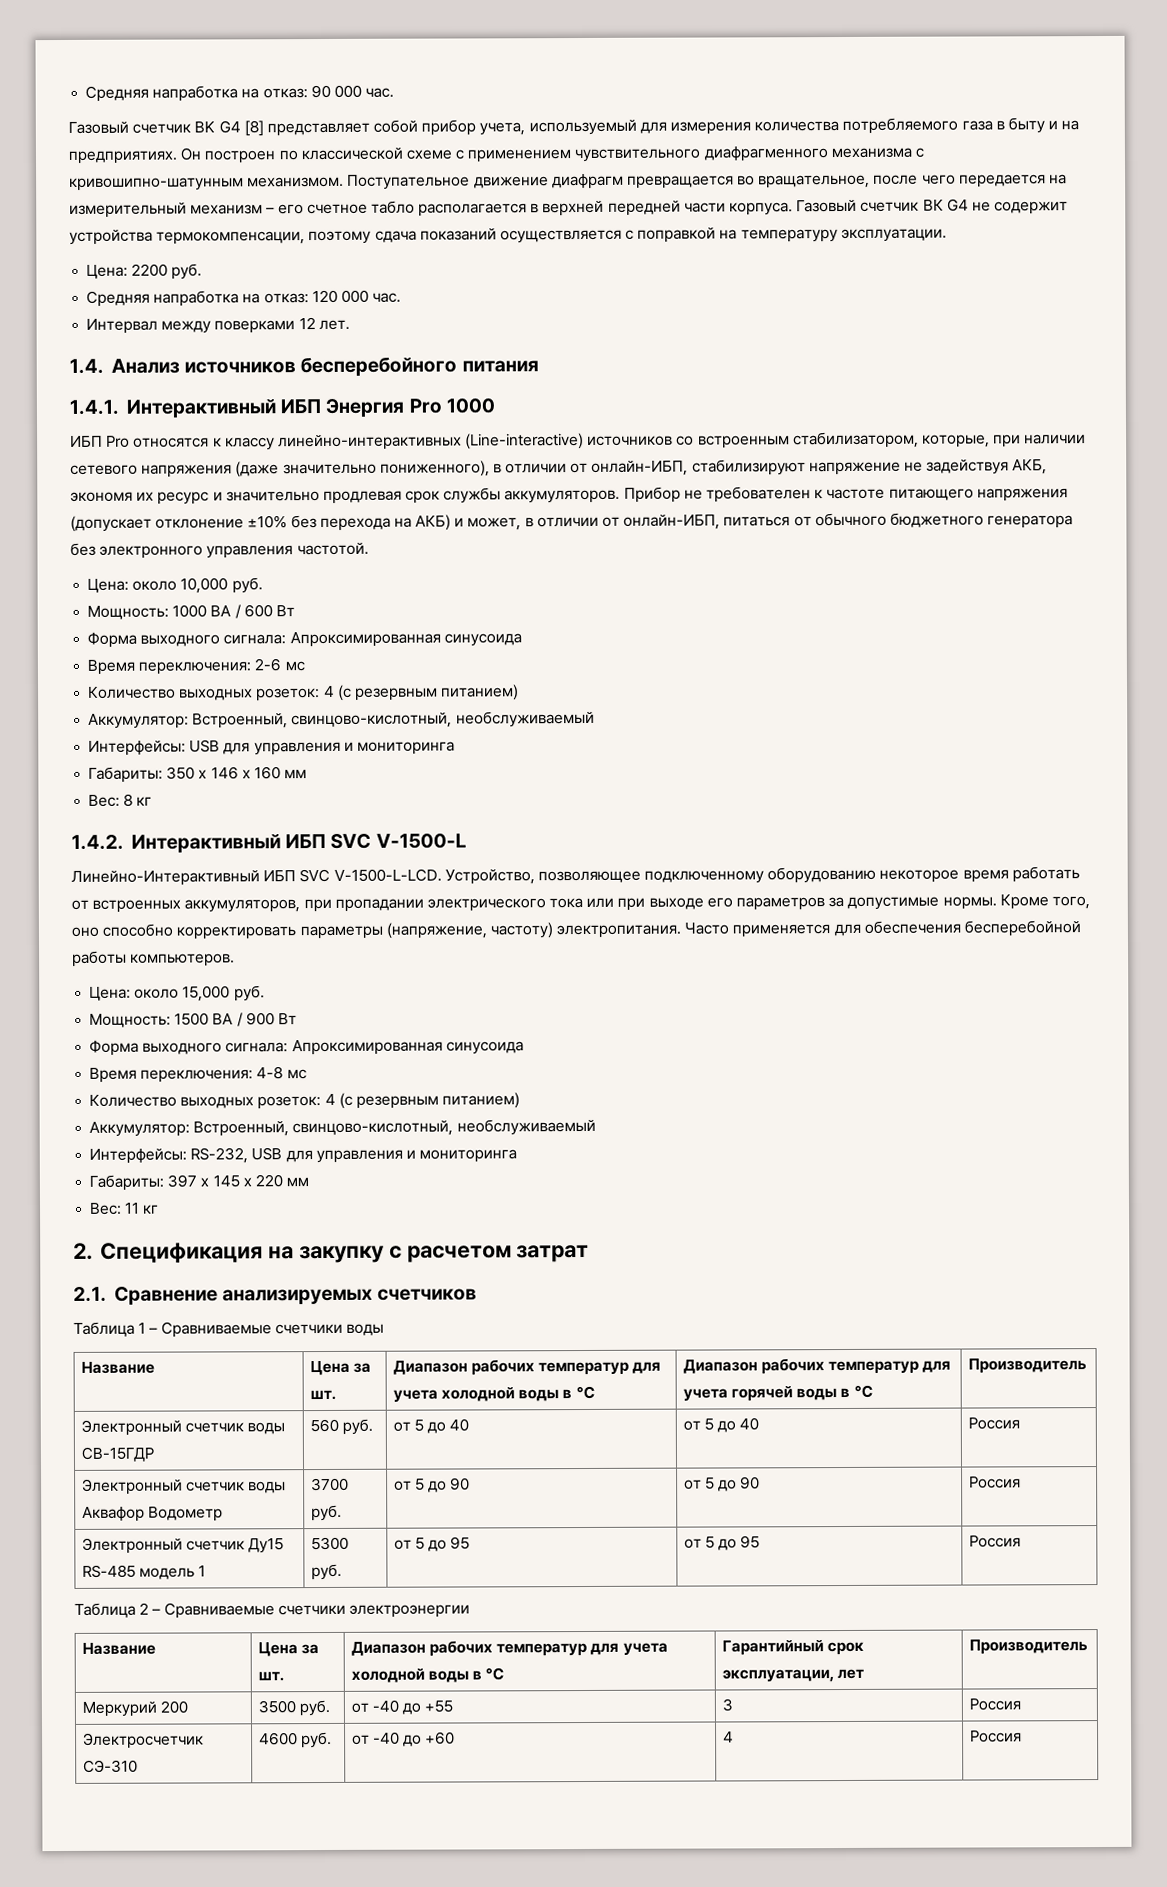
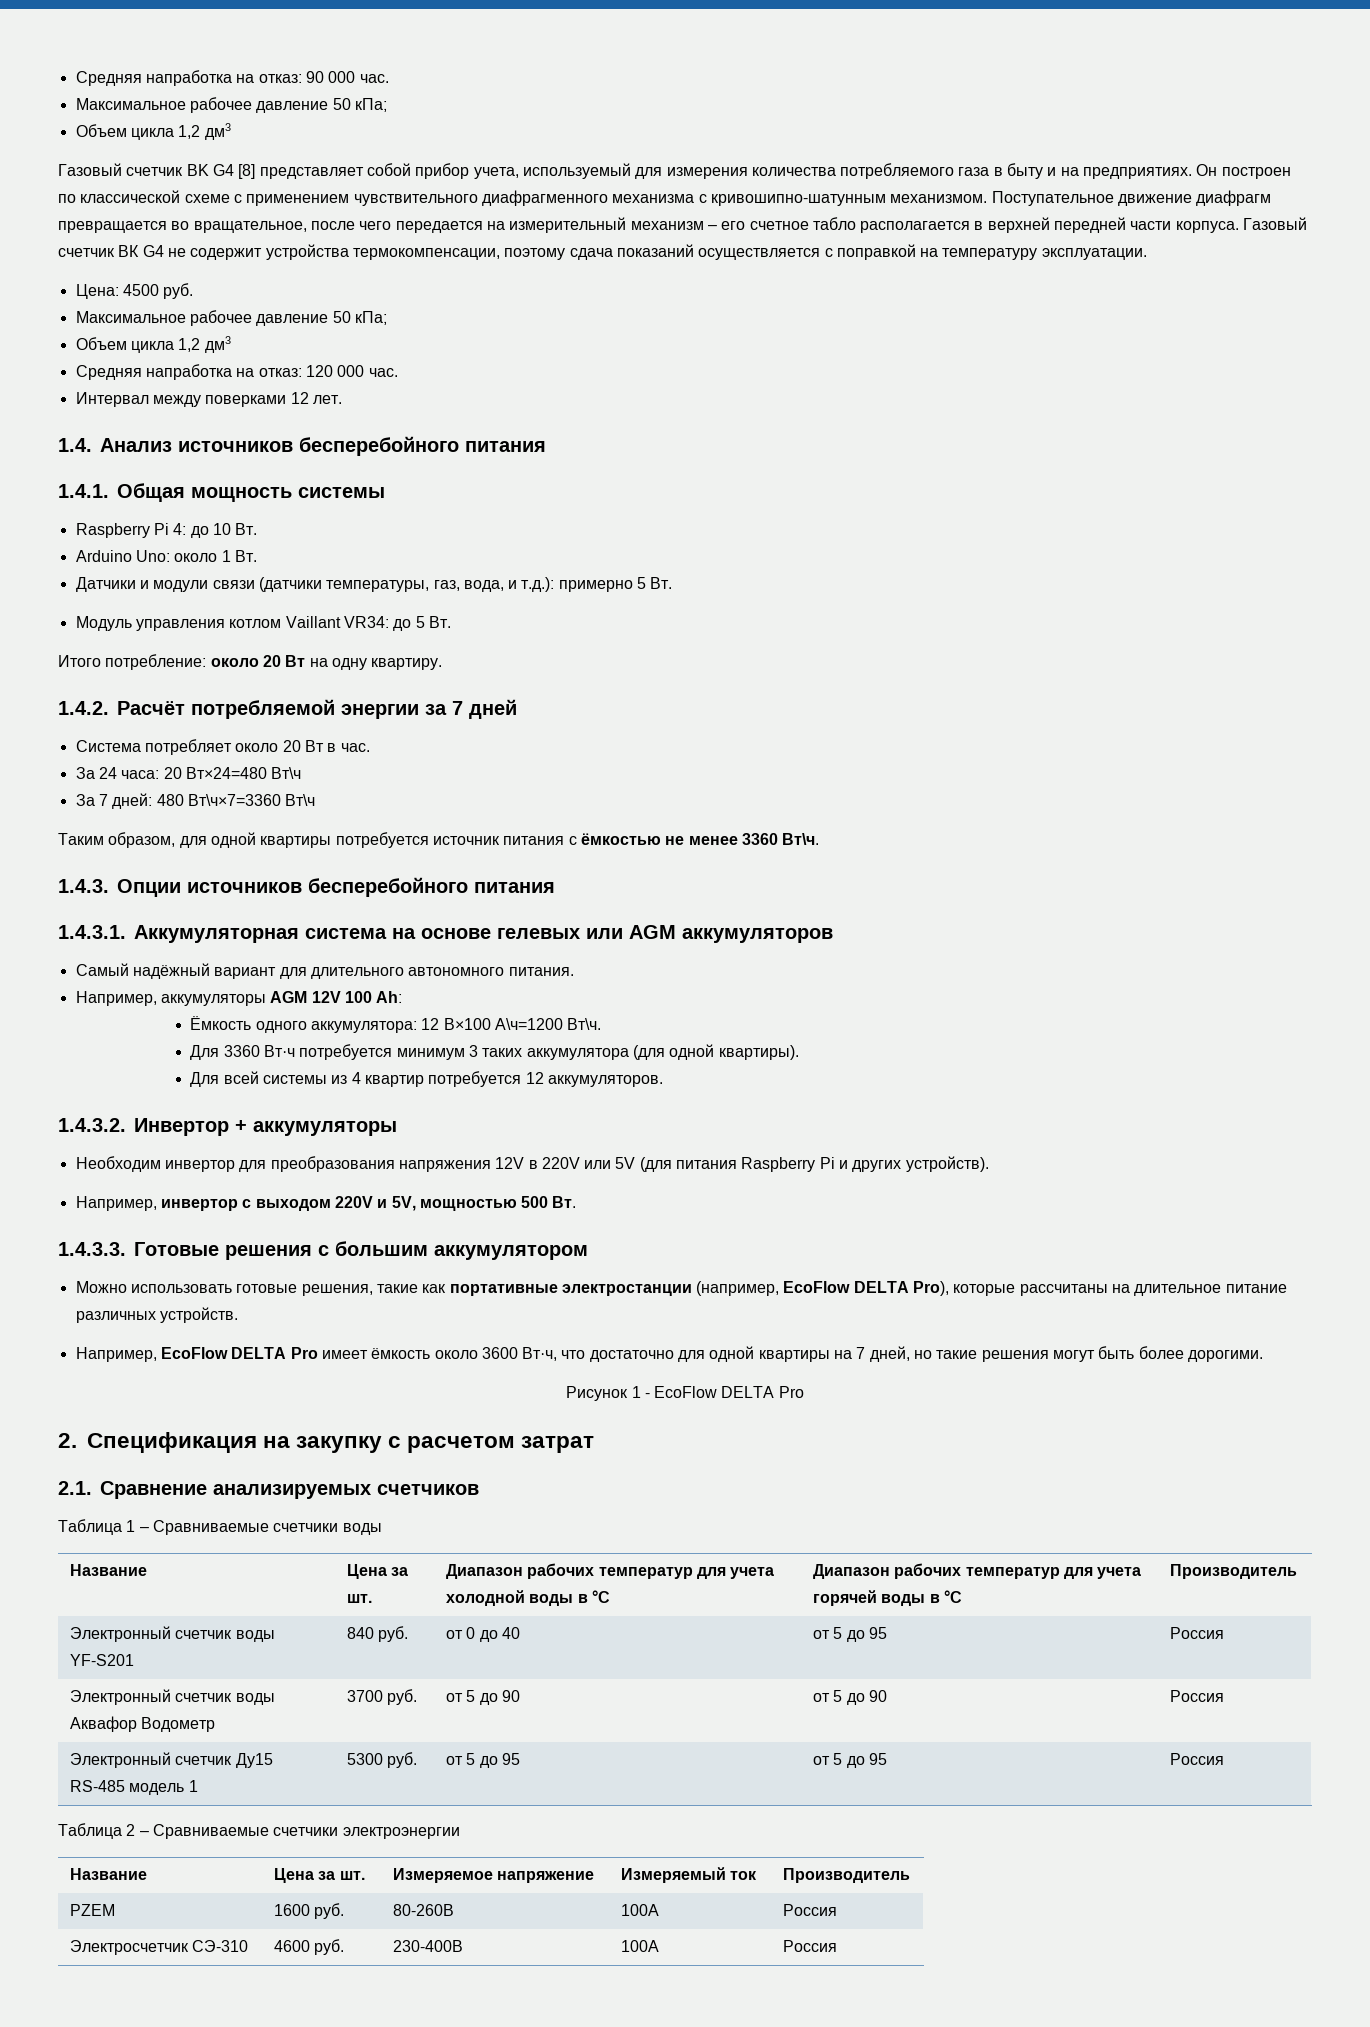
(395, 92) none -> [75,97,387,113] [75,123,231,140] // Максимальное рабочее давление 50 кПа; // Объем цикла 1,2 дм3
[131,263,203,280] 2200 руб. -> [122,283,194,299] [75,310,387,326] [75,336,231,353] 4500 руб. // Максимальное рабочее давление 50 кПа; // Объем цикла 1,2 дм3
[125,398,495,418] [70,431,1087,451] [70,459,1048,478] [70,486,1068,505] [70,512,1074,532] [70,542,369,559] [87,577,263,594] [87,604,295,620] [87,631,522,648] [87,658,305,675] [88,684,520,702] [88,710,595,729] [88,739,455,756] [88,766,308,783] [88,793,153,807] [71,833,467,853] [71,866,1080,886] [71,894,1090,913] [71,920,1082,940] [72,950,236,967] [89,985,265,1002] [89,1012,297,1028] [89,1039,524,1056] [89,1066,307,1083] [89,1092,521,1110] [89,1118,596,1137] [89,1147,518,1164] [89,1174,310,1191] [89,1202,160,1215] Интерактивный ИБП Энергия Pro 1000 // ИБП Pro относятся к классу линейно-интерактивных (Line-interactive) источников со встроенным стабилизатором, которые, при наличии сетевого напряжения (даже значительно пониженного), в отличии от онлайн-ИБП, стабилизируют напряжение не задействуя АКБ, экономя их ресурс и значительно продлевая срок службы аккумуляторов. Прибор не требователен к частоте питающего напряжения (допускает отклонение ±10% без перехода на АКБ) и может, в отличии от онлайн-ИБП, питаться от обычного бюджетного генератора без электронного управления частотой. // Цена: около 10,000 руб. // Мощность: 1000 ВА / 600 Вт // Форма выходного сигнала: Апроксимированная синусоида // Время переключения: 2-6 мс // Количество выходных розеток: 4 (с резервным питанием) // Аккумулятор: Встроенный, свинцово-кислотный, необслуживаемый // Интерфейсы: USB для управления и мониторинга // Габариты: 350 x 146 x 160 мм // Вес: 8 кг // 1.4.2. Интерактивный ИБП SVC V-1500-L // Линейно-Интерактивный ИБП SVC V-1500-L-LCD. Устройство, позволяющее подключенному оборудованию некоторое время работать от встроенных аккумуляторов, при пропадании электрического тока или при выходе его параметров за допустимые нормы. Кроме того, оно способно корректировать параметры (напряжение, частоту) электропитания. Часто применяется для обеспечения бесперебойной работы компьютеров. // Цена: около 15,000 руб. // Мощность: 1500 ВА / 900 Вт // Форма выходного сигнала: Апроксимированная синусоида // Время переключения: 4-8 мс // Количество выходных розеток: 4 (с резервным питанием) // Аккумулятор: Встроенный, свинцово-кислотный, необслуживаемый // Интерфейсы: RS-232, USB для управления и мониторинга // Габариты: 397 x 145 x 220 мм // Вес: 11 кг -> [117,483,385,502] [75,523,258,538] [75,550,257,562] [75,577,673,592] [75,616,451,631] [58,654,443,670] [58,699,517,719] [75,739,370,755] [75,767,302,779] [75,793,316,809] [58,832,820,848] [58,877,555,897] [58,925,833,943] [75,963,574,979] [75,991,403,1006] [190,1016,602,1033] [190,1044,799,1060] [190,1071,664,1087] [58,1118,397,1136] [75,1156,989,1172] [75,1196,577,1211] [58,1241,588,1260] [75,1281,1287,1296] [75,1307,238,1323] [75,1346,1263,1362] [566,1386,804,1401] Общая мощность системы // Raspberry Pi 4: до 10 Вт. // Arduino Uno: около 1 Вт. // Датчики и модули связи (датчики температуры, газ, вода, и т.д.): примерно 5 Вт. // Модуль управления котлом Vaillant VR34: до 5 Вт. // Итого потребление: около 20 Вт на одну квартиру. // 1.4.2. Расчёт потребляемой энергии за 7 дней // Система потребляет около 20 Вт в час. // За 24 часа: 20 Вт×24=480 Вт\ч // За 7 дней: 480 Вт\ч×7=3360 Вт\ч // Таким образом, для одной квартиры потребуется источник питания с ёмкостью не менее 3360 Вт\ч. // 1.4.3. Опции источников бесперебойного питания // 1.4.3.1. Аккумуляторная система на основе гелевых или AGM аккумуляторов // Самый надёжный вариант для длительного автономного питания. // Например, аккумуляторы AGM 12V 100 Ah: // Ёмкость одного аккумулятора: 12 В×100 А\ч=1200 Вт\ч. // Для 3360 Вт·ч потребуется минимум 3 таких аккумулятора (для одной квартиры). // Для всей системы из 4 квартир потребуется 12 аккумуляторов. // 1.4.3.2. Инвертор + аккумуляторы // Необходим инвертор для преобразования напряжения 12V в 220V или 5V (для питания Raspberry Pi и других устройств). // Например, инвертор с выходом 220V и 5V, мощностью 500 Вт. // 1.4.3.3. Готовые решения с большим аккумулятором // Можно использовать готовые решения, такие как портативные электростанции (например, EcoFlow DELTA Pro), которые рассчитаны на длительное питание различных устройств. // Например, EcoFlow DELTA Pro имеет ёмкость около 3600 Вт·ч, что достаточно для одной квартиры на 7 дней, но такие решения могут быть более дорогими. // Рисунок 1 - EcoFlow DELTA Pro
[80,1446,154,1462] [309,1418,374,1435] [392,1419,425,1432] СВ-15ГДР | 560 руб. | от 5 -> [70,1654,135,1666] [347,1626,409,1642] [446,1627,476,1639] YF-S201 | 840 руб. | от 0
[739,1417,760,1431] 40 -> [869,1627,888,1639] 95
[350,1640,668,1657] [350,1667,505,1683] [721,1639,865,1656] [721,1668,865,1683] [968,1639,1088,1655] [81,1700,189,1717] [257,1699,331,1717] [350,1699,454,1715] [721,1698,733,1712] Диапазон рабочих температур для учета холодной воды в °С | Гарантийный срок эксплуатации, лет | Производитель // Меркурий 200 | 3500 руб. | от -40 до +55 | 3 -> [393,1868,595,1883] [621,1867,758,1883] [783,1868,911,1883] [70,1904,116,1916] [274,1903,345,1919] [393,1904,455,1916] [621,1904,660,1916] Измеряемое напряжение | Измеряемый ток | Производитель // PZEM | 1600 руб. | 80-260В | 100A
[351,1731,456,1747] [722,1731,734,1743] от -40 до +60 | 4 -> [393,1940,464,1952] [621,1940,660,1952] 230-400В | 100A

